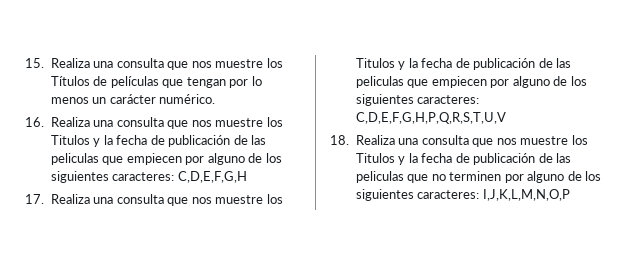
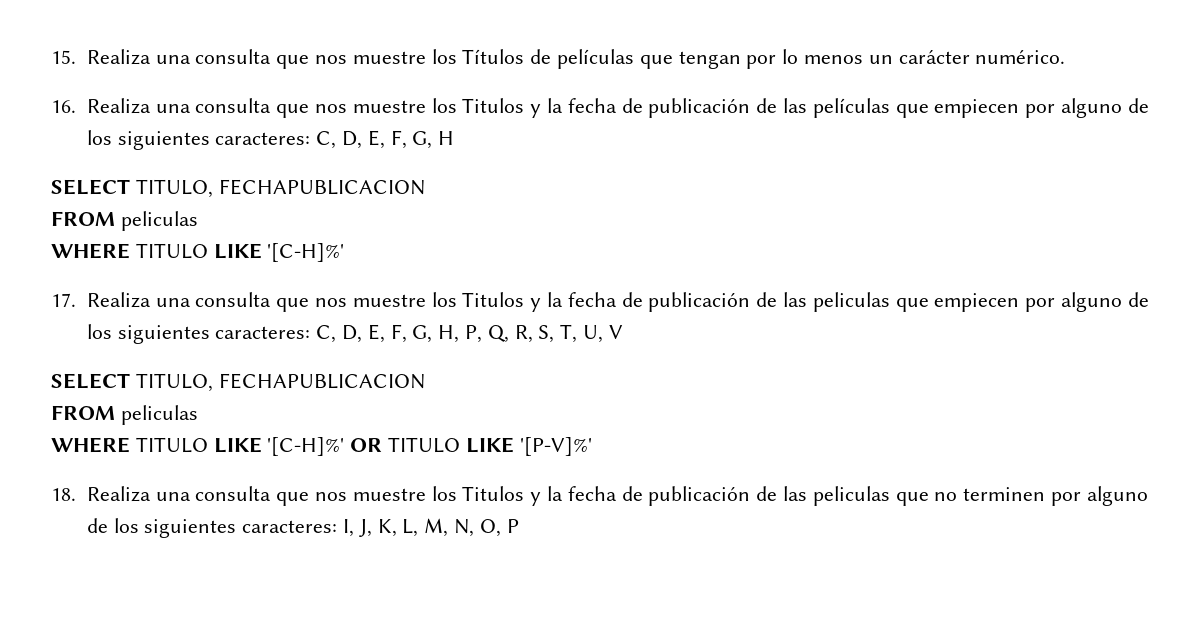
[50,153,282,165] [50,171,247,183] peliculas que empiecen por alguno de los siguientes caracteres: C,D,E,F,G,H -> [812,98,1149,118] [86,130,455,150] [51,179,425,198] [51,211,198,231] [51,243,345,262] películas que empiecen por alguno de los siguientes caracteres: C, D, E, F, G, H // SELECT TITULO, FECHAPUBLICACION // FROM peliculas // WHERE TITULO LIKE '[C-H]%'
[355,112,506,124] C,D,E,F,G,H,P,Q,R,S,T,U,V -> [316,324,623,343] [51,373,425,392] [51,405,198,425] [51,437,592,456] C, D, E, F, G, H, P, Q, R, S, T, U, V // SELECT TITULO, FECHAPUBLICACION // FROM peliculas // WHERE TITULO LIKE '[C-H]%' OR TITULO LIKE '[P-V]%'
[482,189,570,201] I,J,K,L,M,N,O,P -> [342,518,519,537] I, J, K, L, M, N, O, P

